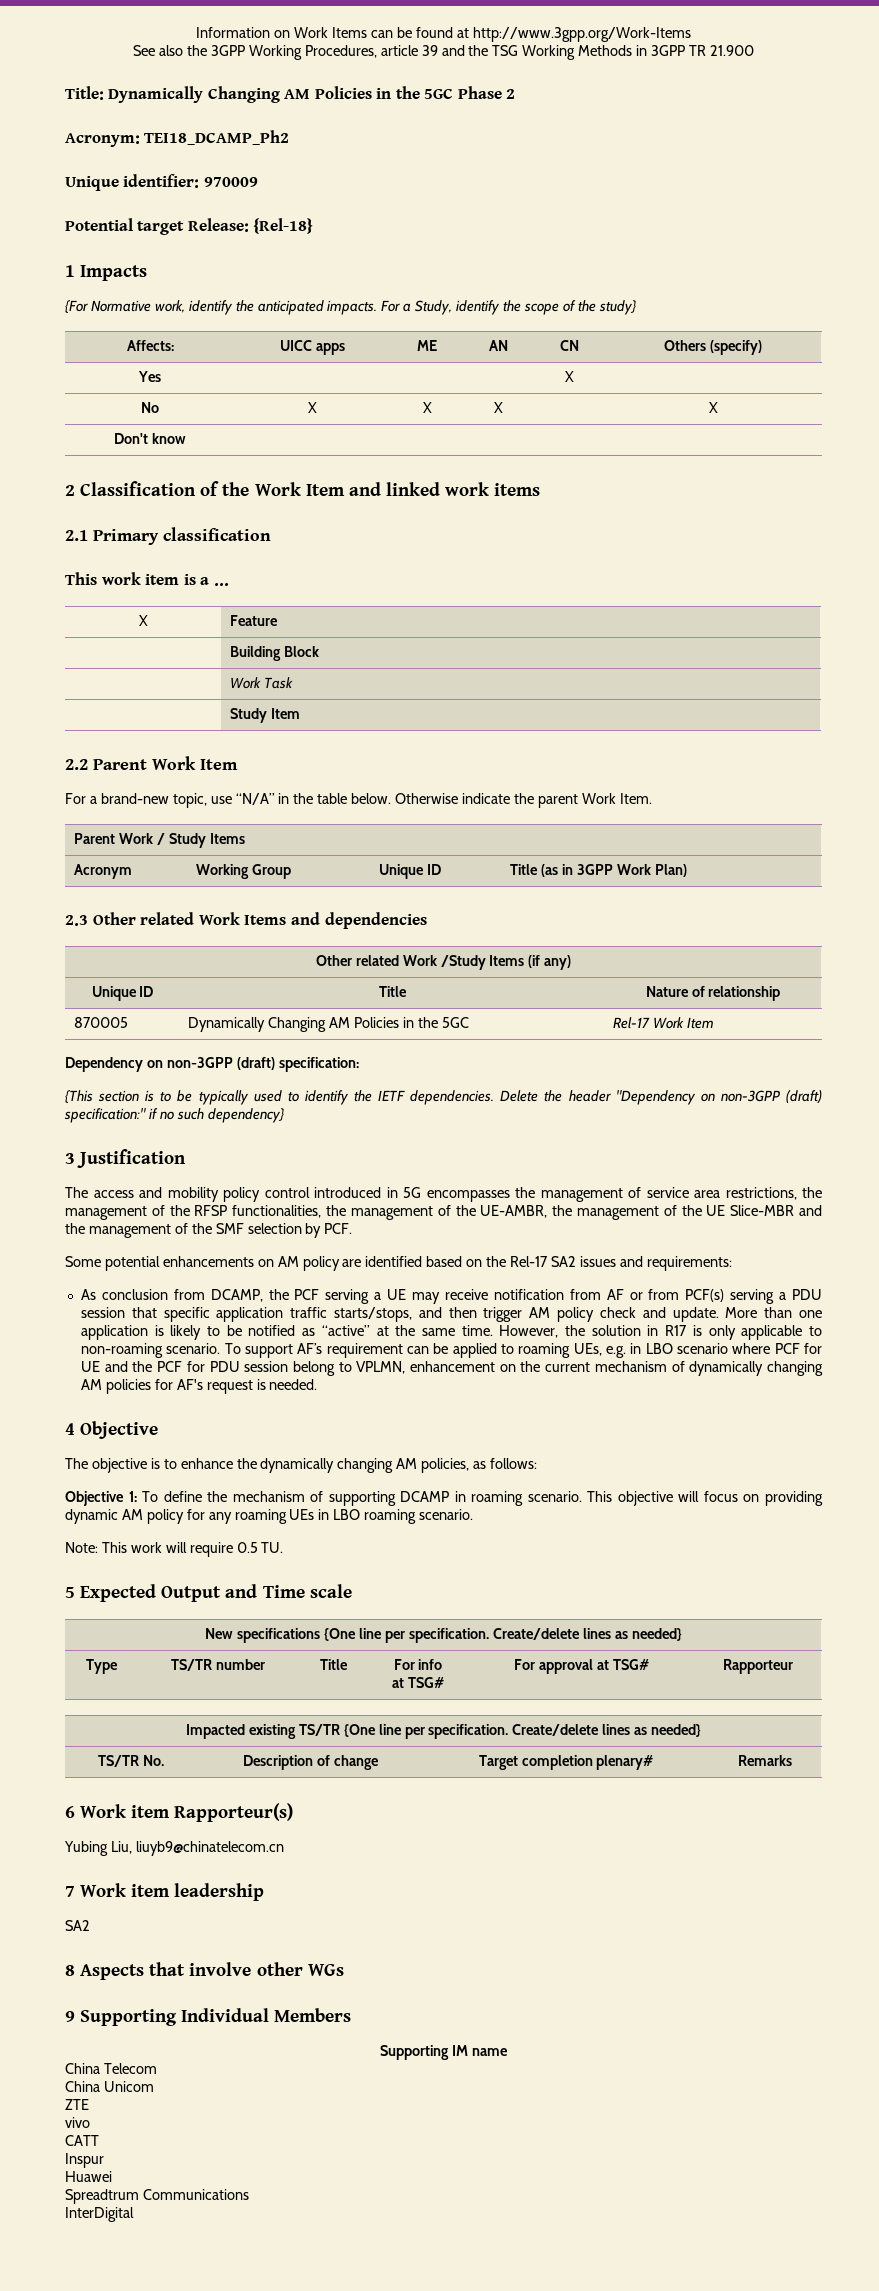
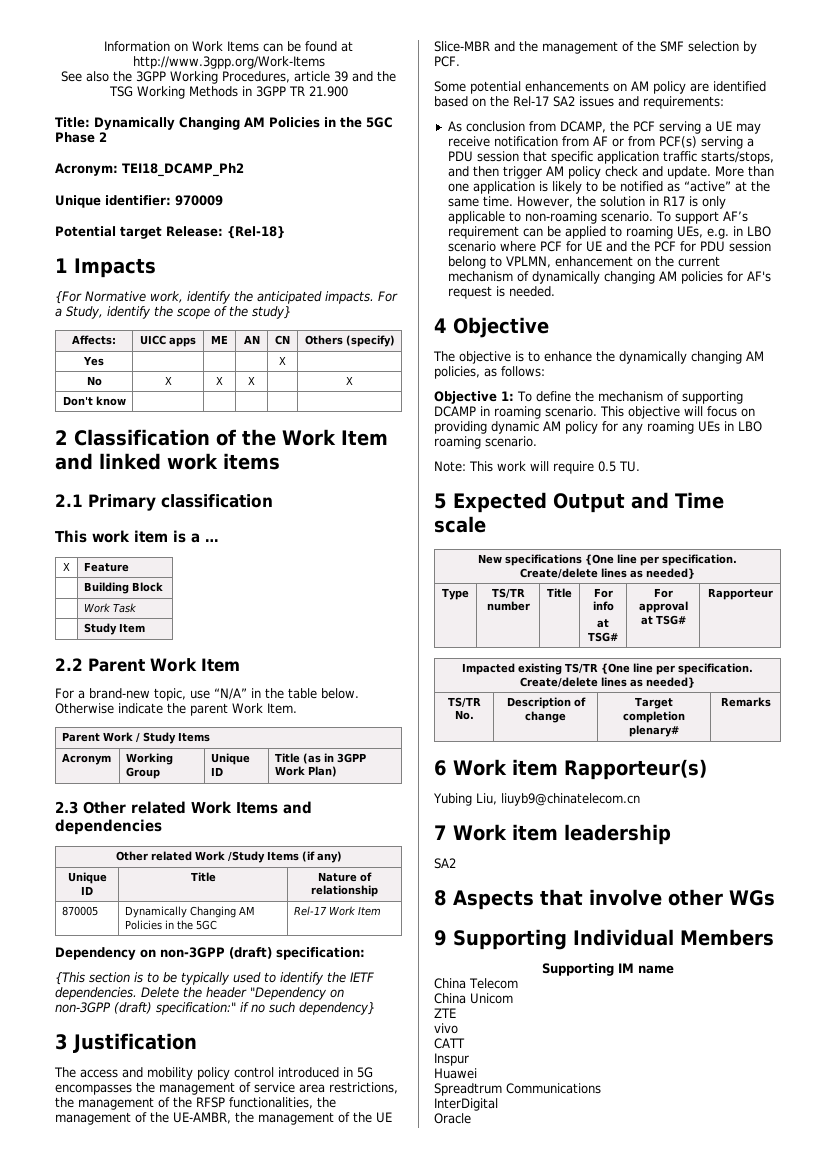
(134, 2214) none -> [434,1113,471,1124] // Oracle

